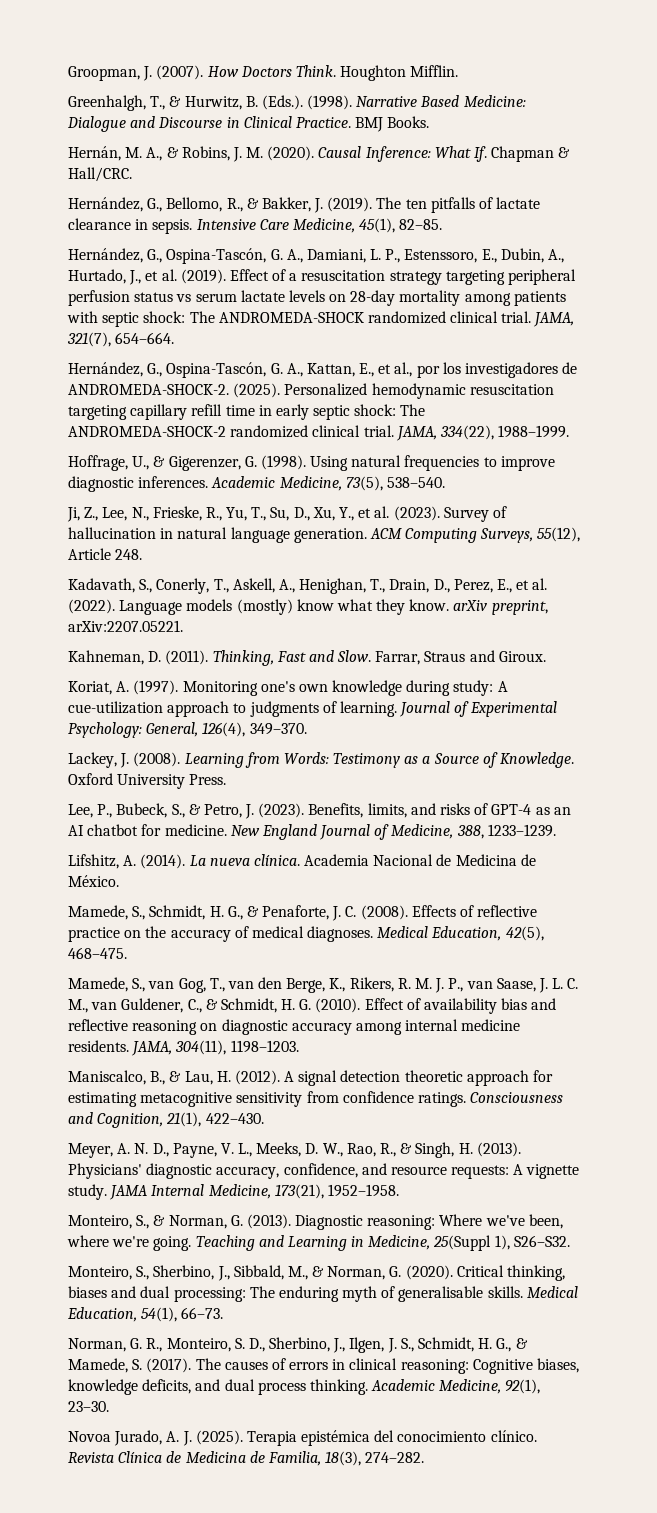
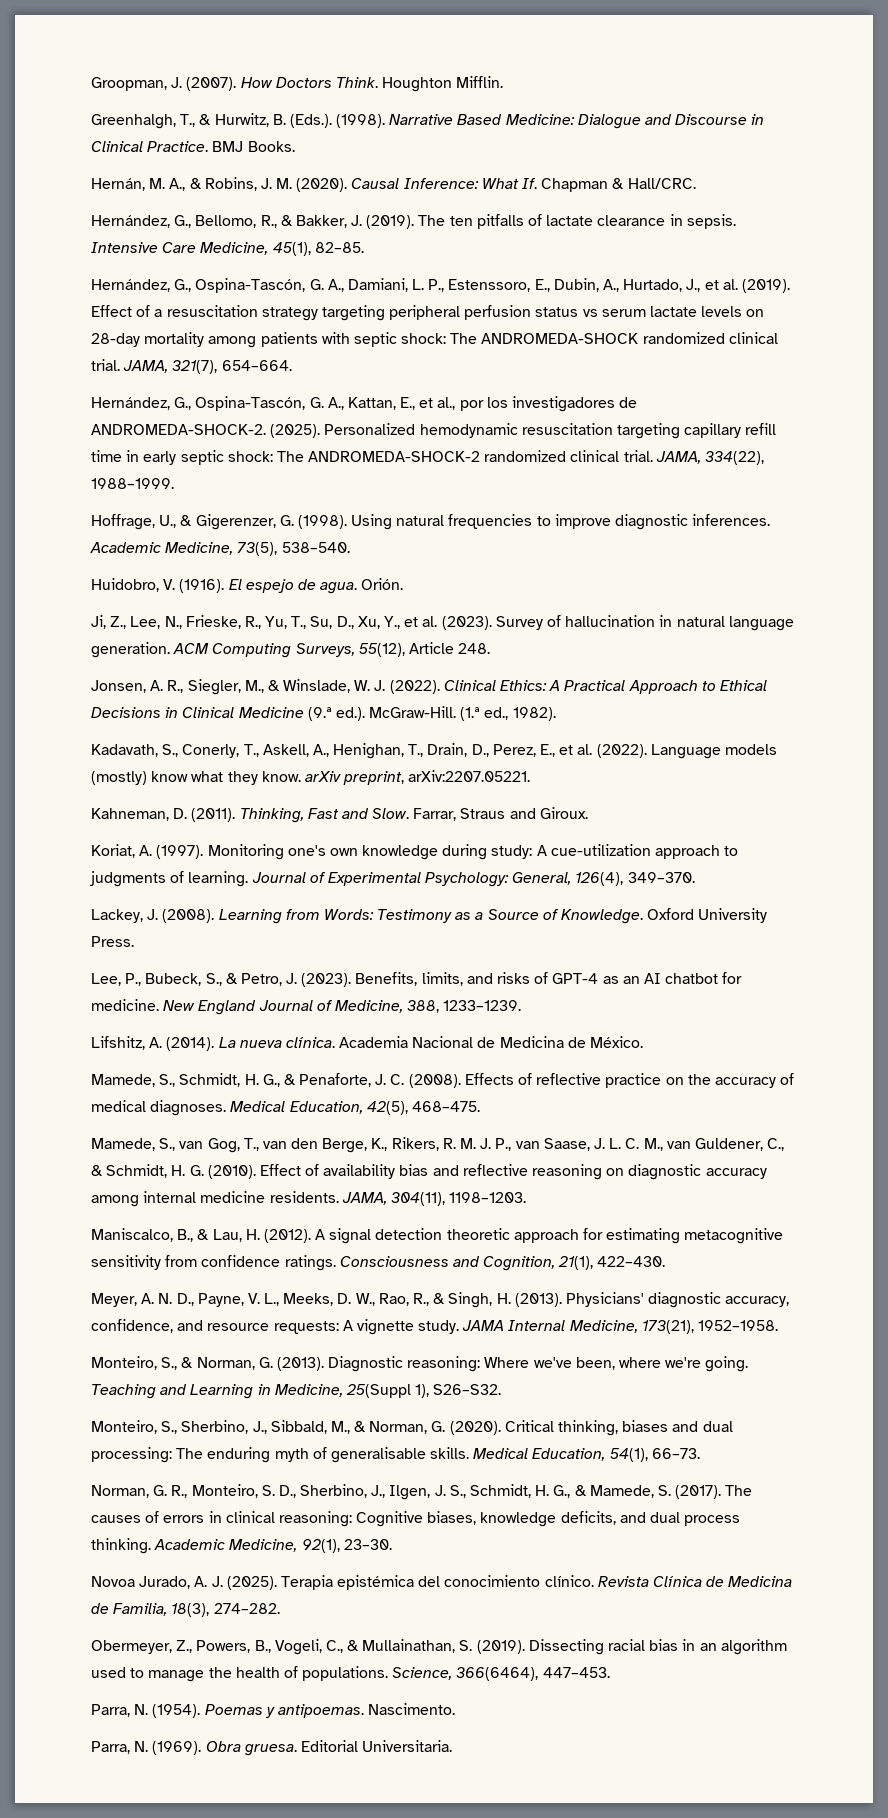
(445, 482) none -> [91,578,404,594] // Huidobro, V. (1916). El espejo de agua. Orión.
(143, 554) none -> [91,679,767,695] [91,706,556,721] // Jonsen, A. R., Siegler, M., & Winslade, W. J. (2022). Clinical Ethics: A Practical Approach to Ethical Decisions in Clinical Medicine (9.ª ed.). McGraw-Hill. (1.ª ed., 1982).
(425, 1457) none -> [91,1639,787,1655] [91,1666,610,1682] [91,1703,456,1718] [91,1740,453,1756] // Obermeyer, Z., Powers, B., Vogeli, C., & Mullainathan, S. (2019). Dissecting racial bias in an algorithm used to manage the health of populations. Science, 366(6464), 447–453. // Parra, N. (1954). Poemas y antipoemas. Nascimento. // Parra, N. (1969). Obra gruesa. Editorial Universitaria.

